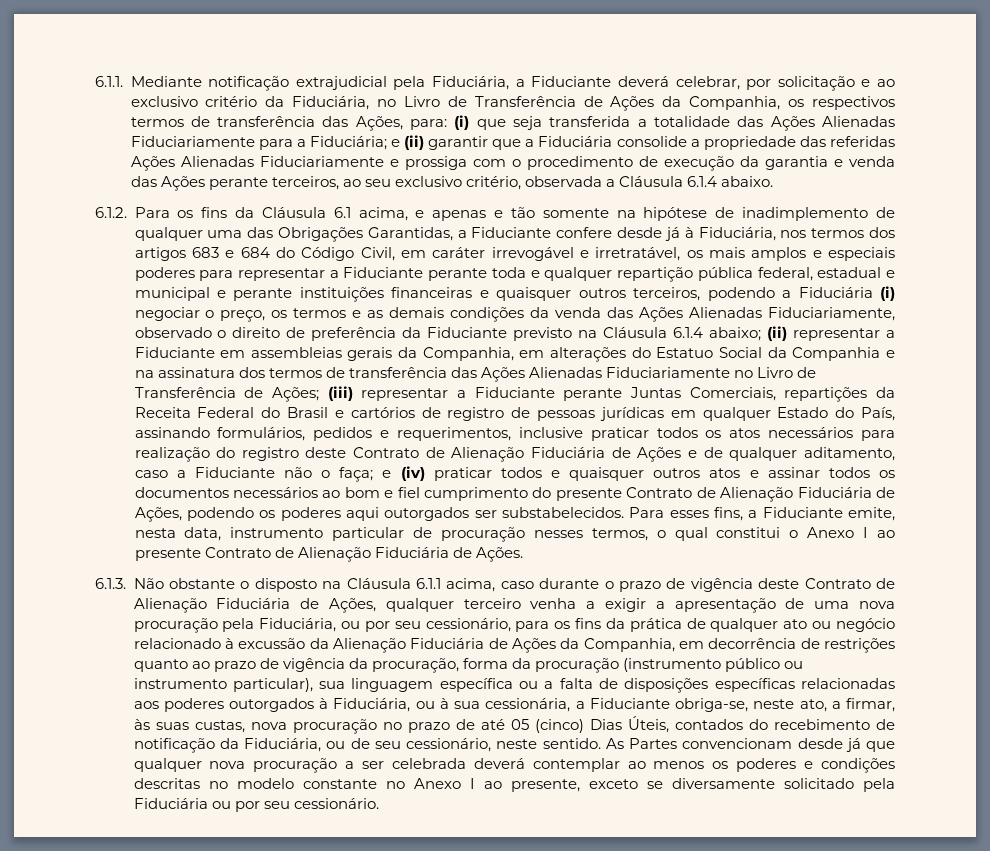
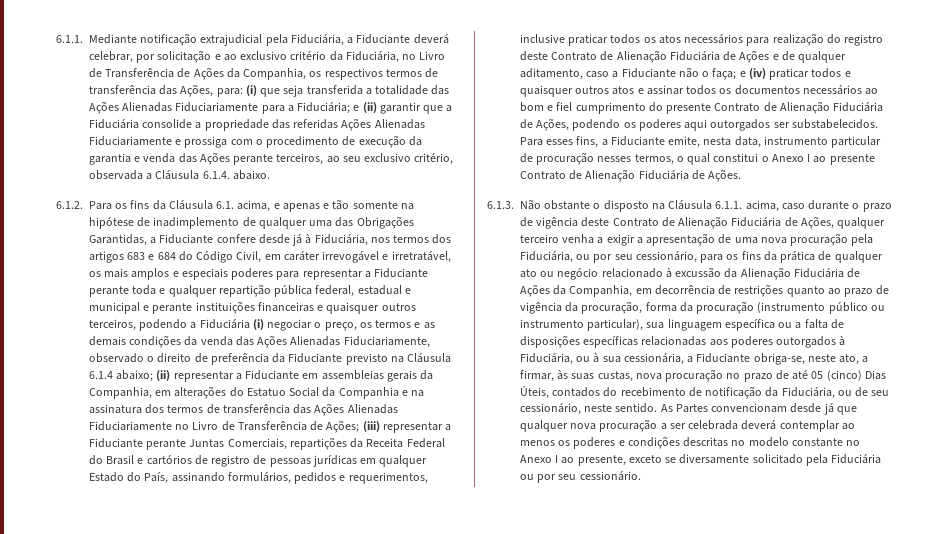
[687,176,718,187] 6.1.4 -> [202,171,230,179] 6.1.4.
[333,207,351,218] 6.1 -> [216,201,235,209] 6.1.
[415,578,441,589] 6.1.1 -> [715,201,743,209] 6.1.1.

